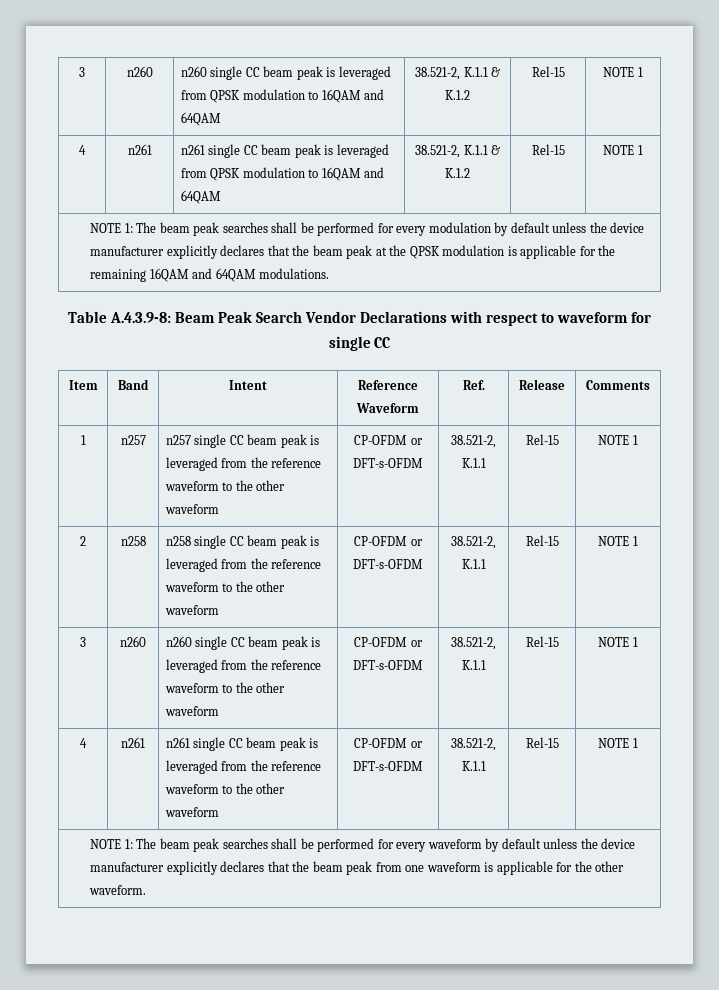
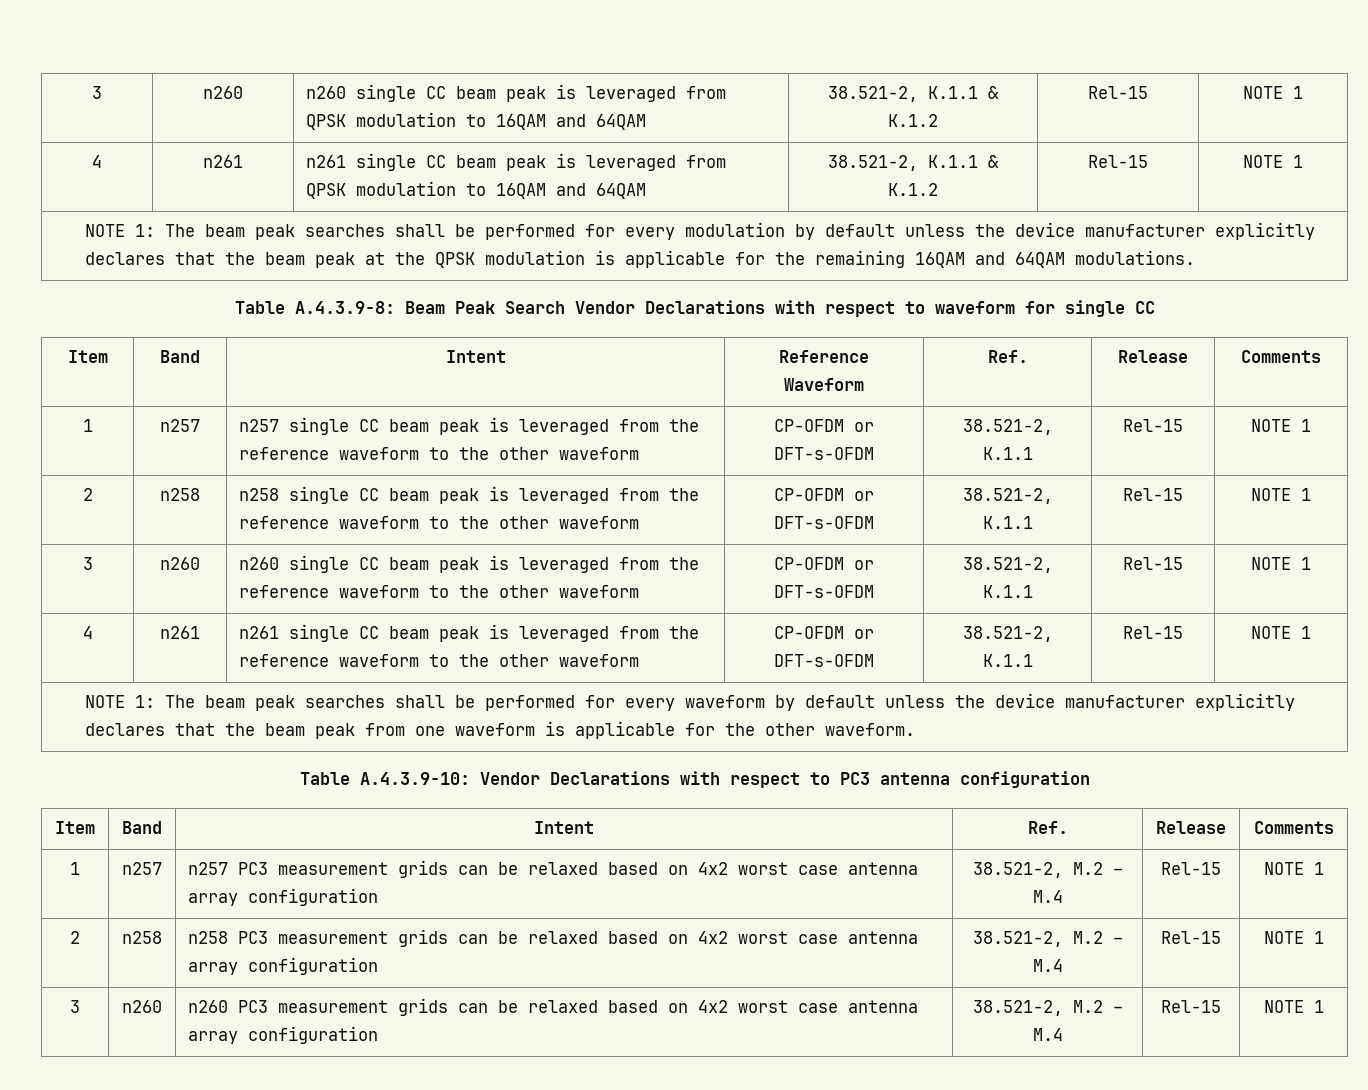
(147, 890) none -> [299,771,1090,788] [55,821,95,834] [121,821,162,834] [534,821,594,834] [1027,821,1068,834] [1156,821,1226,834] [1253,821,1334,834] [70,862,80,875] [121,862,162,875] [188,860,919,878] [188,888,379,906] [972,862,1123,878] [1032,890,1063,903] [1161,862,1221,875] [1263,862,1324,875] [70,931,80,944] [121,931,162,944] [188,929,919,947] [188,957,379,975] [972,931,1123,947] [1032,959,1063,972] [1161,931,1221,944] [1263,931,1324,944] [70,1000,80,1013] [121,1000,162,1013] [188,998,919,1016] [188,1026,379,1044] [972,1000,1123,1016] [1032,1028,1063,1041] [1161,1000,1221,1013] [1263,1000,1324,1013] // Table A.4.3.9-10: Vendor Declarations with respect to PC3 antenna configuration // Item | Band | Intent | Ref. | Release | Comments // 1 | n257 | n257 PC3 measurement grids can be relaxed based on 4x2 worst case antenna array configuration | 38.521-2, M.2 – M.4 | Rel-15 | NOTE 1 // 2 | n258 | n258 PC3 measurement grids can be relaxed based on 4x2 worst case antenna array configuration | 38.521-2, M.2 – M.4 | Rel-15 | NOTE 1 // 3 | n260 | n260 PC3 measurement grids can be relaxed based on 4x2 worst case antenna array configuration | 38.521-2, M.2 – M.4 | Rel-15 | NOTE 1

